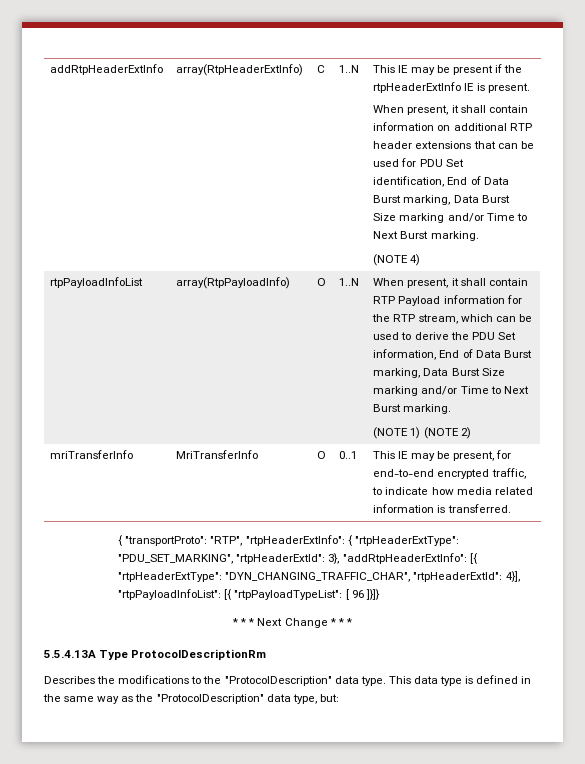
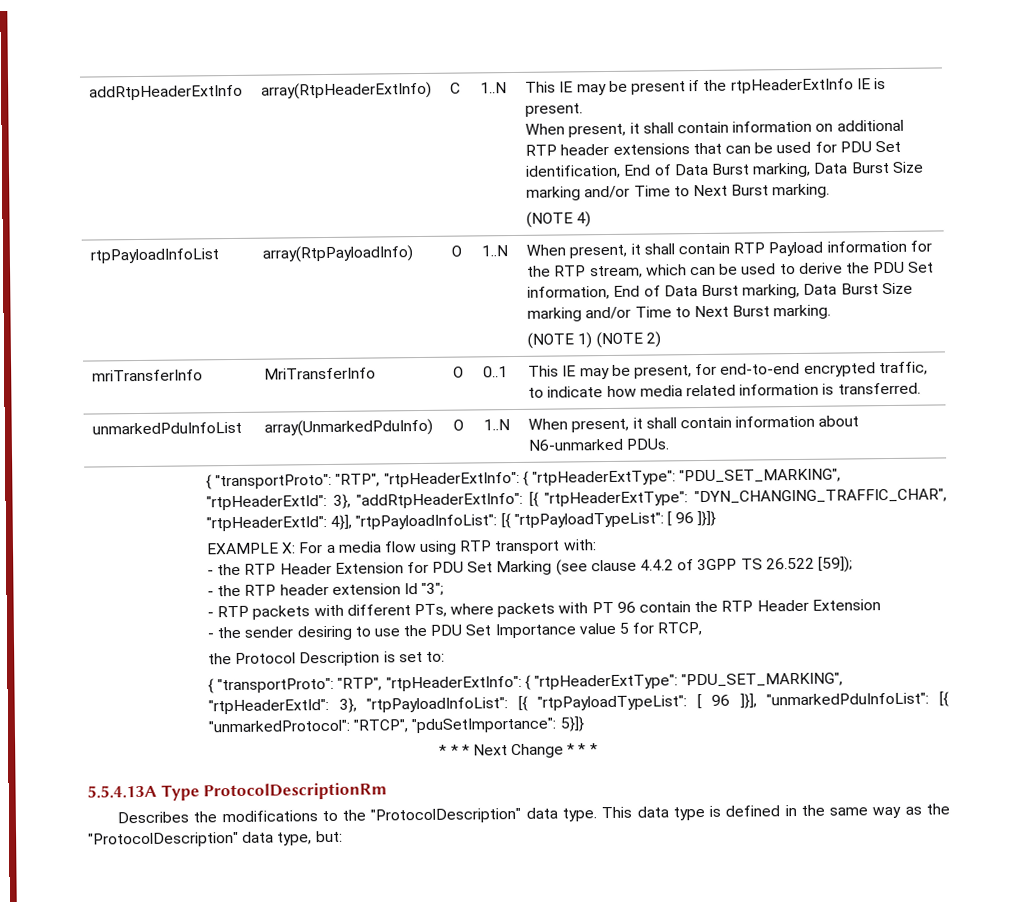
(511, 508) none -> [92,421,243,435] [264,418,434,437] [453,419,465,431] [483,419,511,431] [528,415,860,433] [528,438,670,451] // unmarkedPduInfoList | array(UnmarkedPduInfo) | O | 1..N | When present, it shall contain information about N6-unmarked PDUs.
(380, 594) none -> [205,539,597,556] [206,556,853,576] [206,582,445,597] [206,599,881,620] [206,622,703,641] [207,651,445,667] [207,672,844,694] [207,691,950,715] [207,716,584,734] // EXAMPLE X: For a media flow using RTP transport with: // - the RTP Header Extension for PDU Set Marking (see clause 4.4.2 of 3GPP TS 26.522 [59]); // - the RTP header extension Id "3"; // - RTP packets with different PTs, where packets with PT 96 contain the RTP Header Extension // - the sender desiring to use the PDU Set Importance value 5 for RTCP, // the Protocol Description is set to: // { "transportProto": "RTP", "rtpHeaderExtInfo": { "rtpHeaderExtType": "PDU_SET_MARKING", "rtpHeaderExtId": 3}, "rtpPayloadInfoList": [{ "rtpPayloadTypeList": [ 96 ]}], "unmarkedPduInfoList": [{ "unmarkedProtocol": "RTCP", "pduSetImportance": 5}]}

